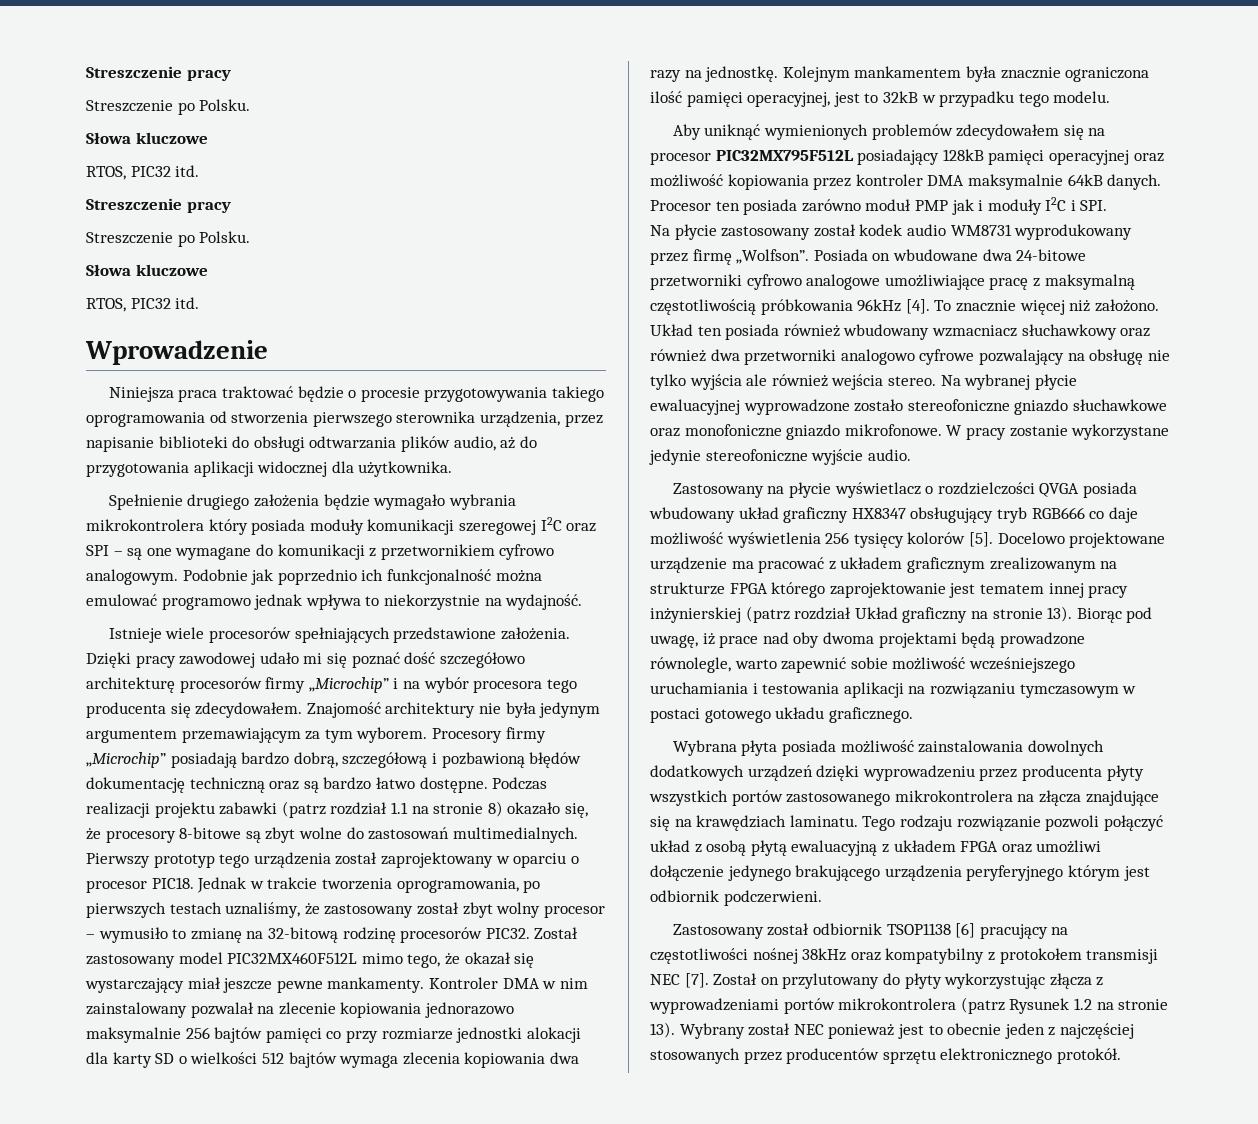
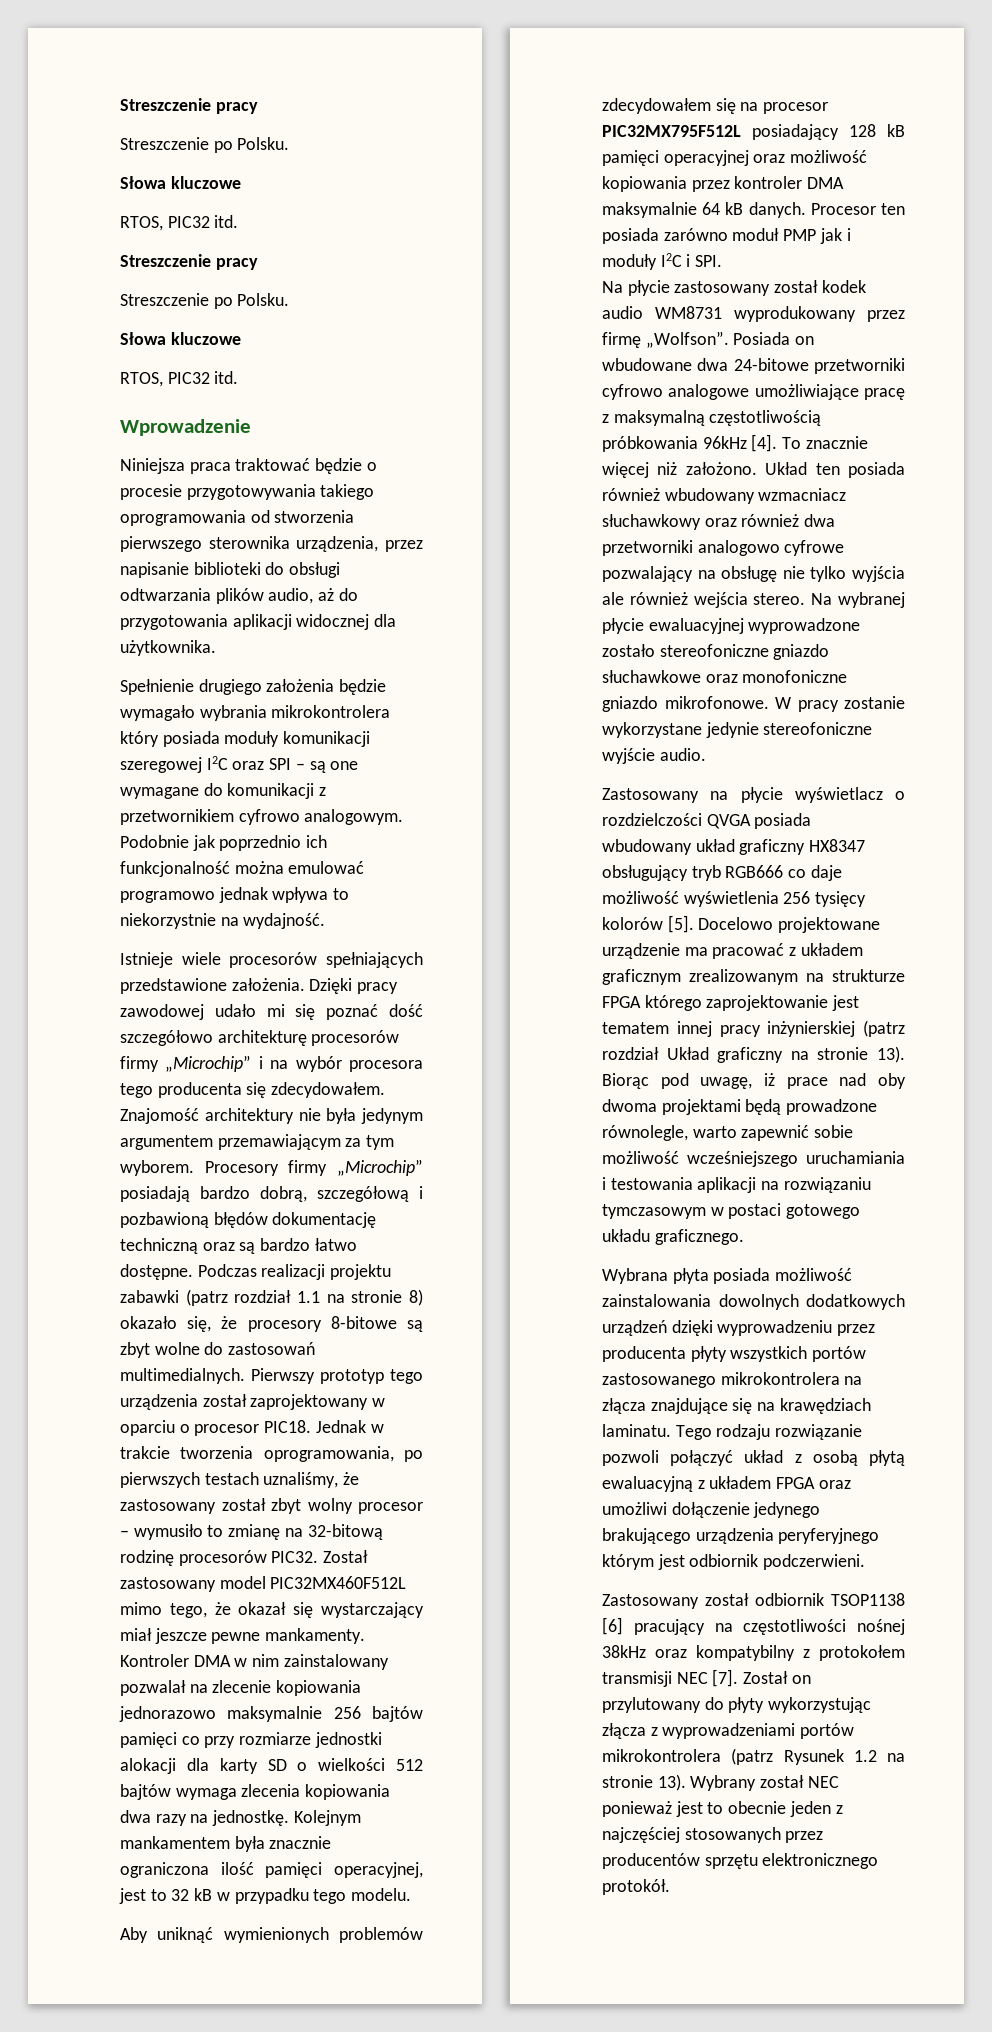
[882,91,918,103] 32kB -> [171,1888,213,1901] 32 kB
[942,149,984,161] 128kB -> [849,124,905,137] 128 kB
[1067,174,1103,186] 64kB -> [702,202,744,215] 64 kB

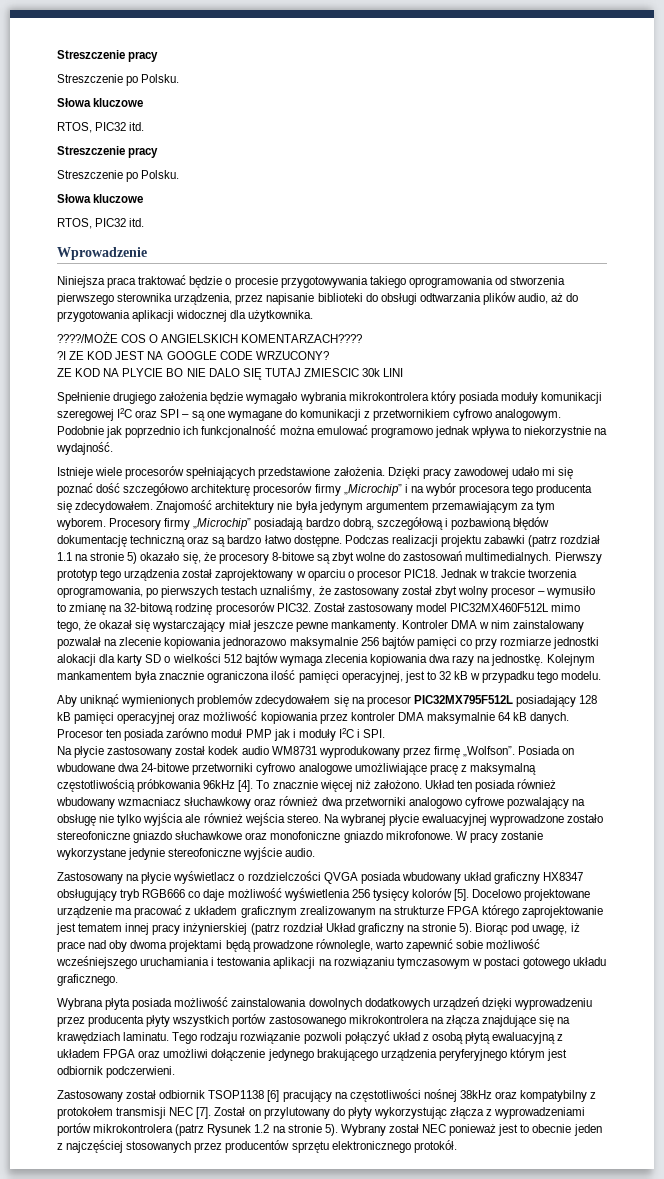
(216, 648) none -> [57,332,363,343] [57,351,329,360] [57,368,404,380] // ????/MOŻE COS O ANGIELSKICH KOMENTARZACH???? // ?I ZE KOD JEST NA GOOGLE CODE WRZUCONY? // ZE KOD NA PLYCIE BO NIE DALO SIĘ TUTAJ ZMIESCIC 30k LINI
[408,1289,423,1306] 8) -> [127,552,138,564] 5)
[877,1046,905,1063] 13). -> [459,923,473,935] 5).
[657,1774,686,1791] 13). -> [324,1124,338,1136] 5).

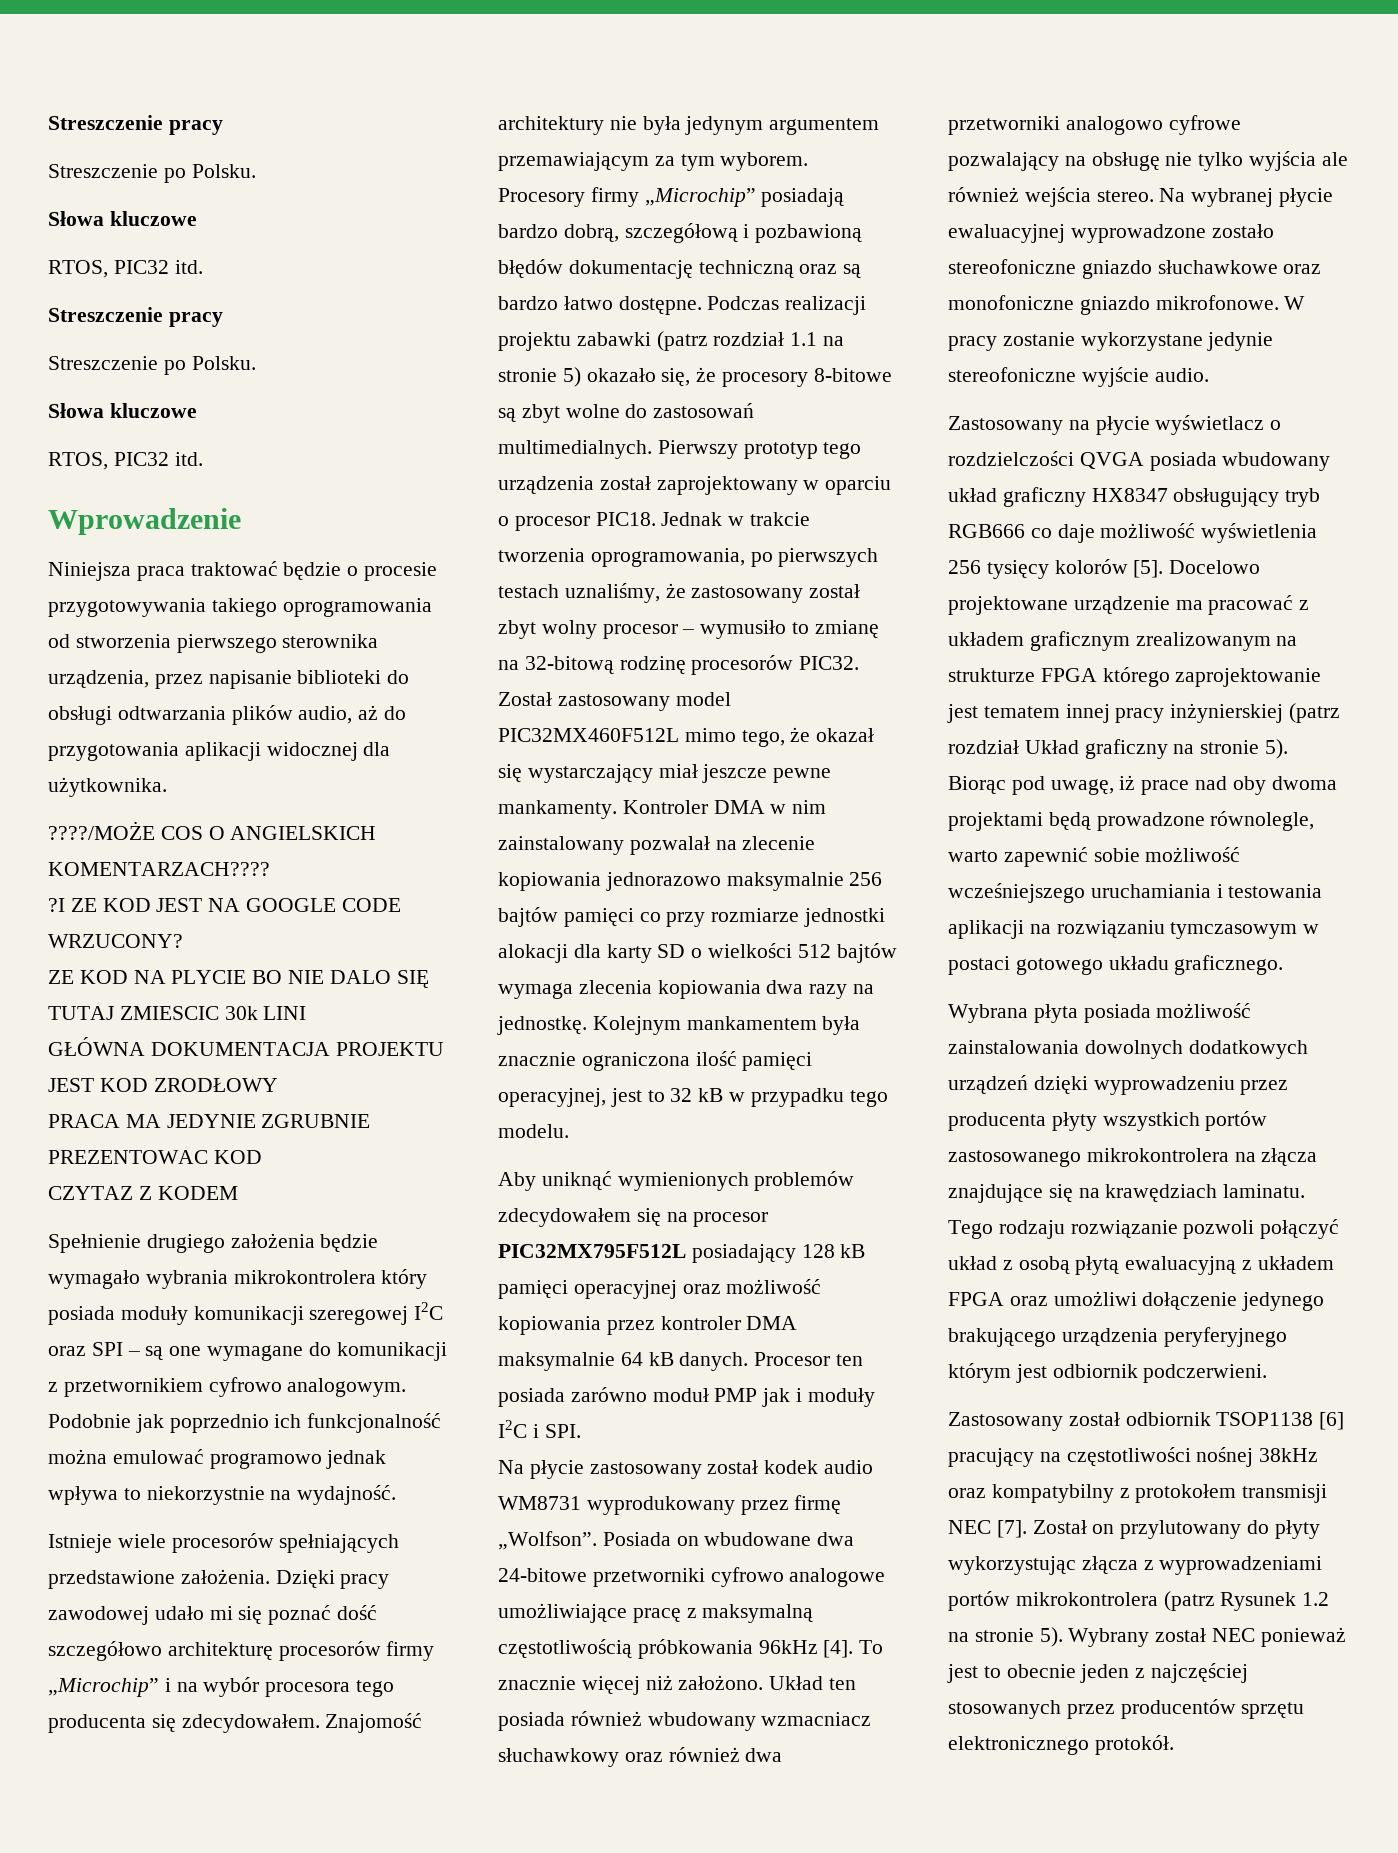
(404, 372) none -> [48,1037,444,1056] [48,1078,278,1092] [48,1114,371,1128] [48,1150,262,1164] [48,1186,238,1200] // GŁÓWNA DOKUMENTACJA PROJEKTU JEST KOD ZRODŁOWY // PRACA MA JEDYNIE ZGRUBNIE PREZENTOWAC KOD // CZYTAZ Z KODEM

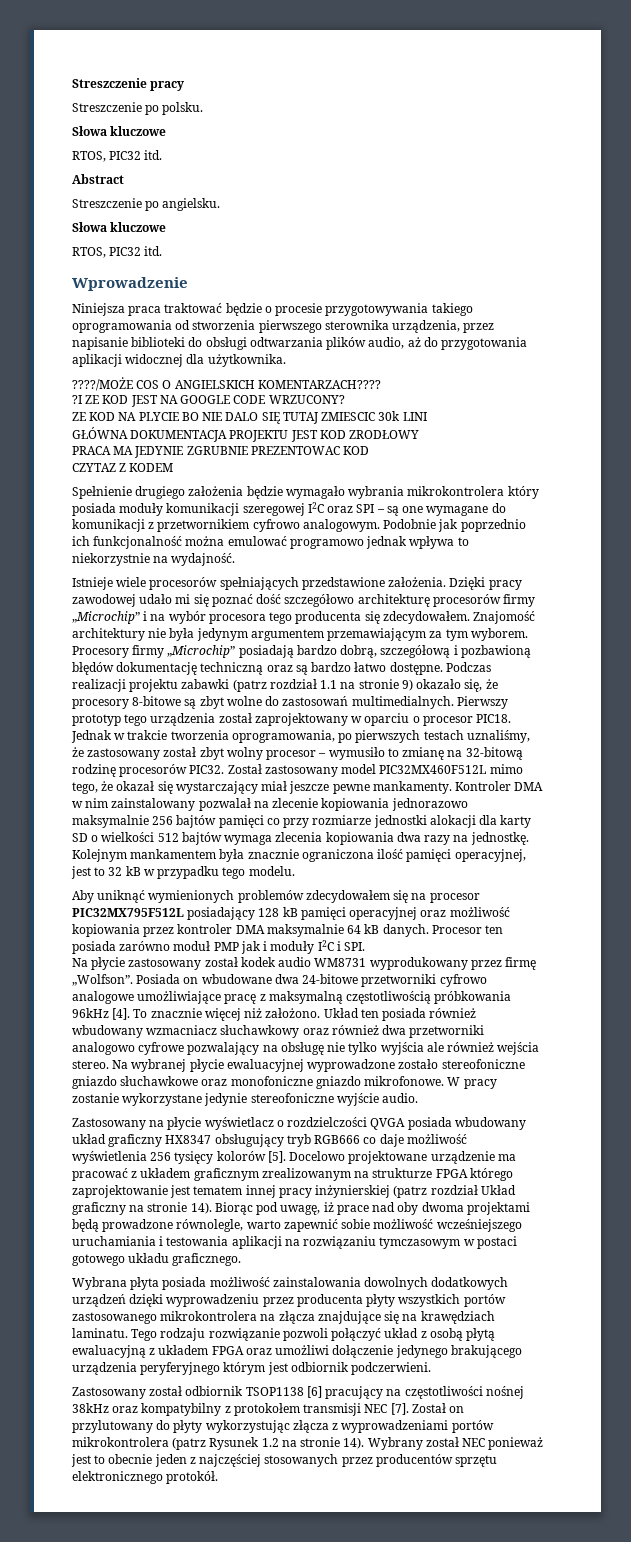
[48,115,223,135] [48,164,256,183] [48,211,197,226] [48,260,203,278] [48,307,223,327] [48,356,256,375] Streszczenie pracy // Streszczenie po Polsku. // Słowa kluczowe // RTOS, PIC32 itd. // Streszczenie pracy // Streszczenie po Polsku. -> [72,78,185,91] [72,102,204,115] [72,126,167,136] [72,150,163,162] [72,174,124,184] [72,198,221,211] Streszczenie pracy // Streszczenie po polsku. // Słowa kluczowe // RTOS, PIC32 itd. // Abstract // Streszczenie po angielsku.
[562,367,581,387] 5) -> [401,679,413,691] 9)
[1265,739,1289,759] 5). -> [190,1202,212,1214] 14).
[1039,1627,1063,1647] 5). -> [343,1437,365,1449] 14).

